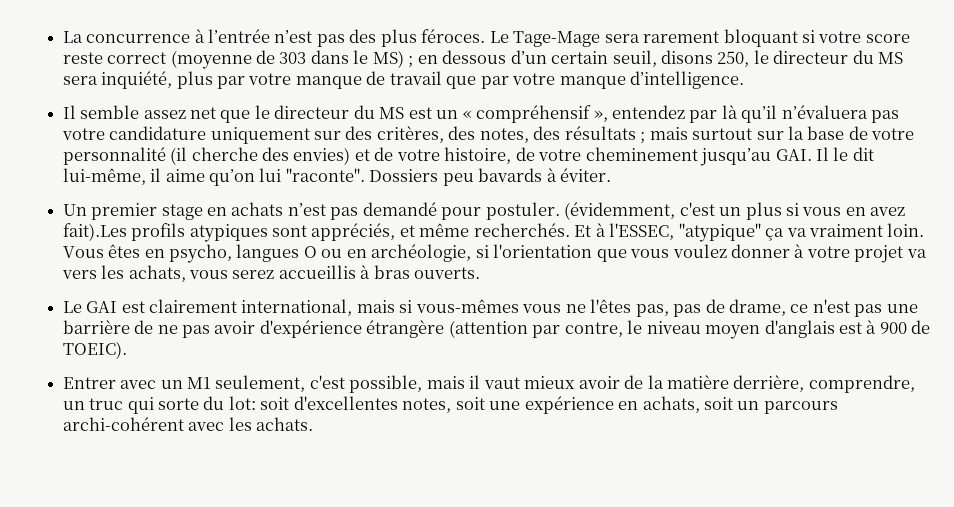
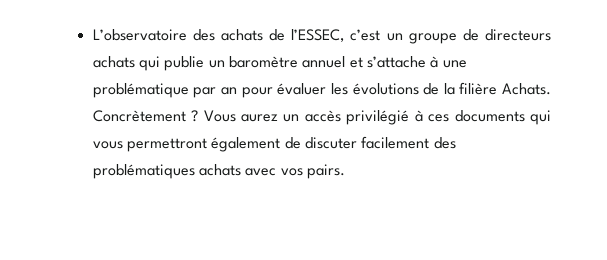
[62,29,910,47] [62,50,904,69] [62,71,745,89] [62,105,900,123] [61,126,915,144] [62,147,874,166] [62,168,612,186] [62,202,906,220] [62,223,925,242] [62,244,927,263] [61,265,481,282] [62,299,918,317] [62,320,931,339] [62,341,127,359] [62,375,915,393] [62,396,838,414] [62,417,313,431] La concurrence à l’entrée n’est pas des plus féroces. Le Tage-Mage sera rarement bloquant si votre score reste correct (moyenne de 303 dans le MS) ; en dessous d’un certain seuil, disons 250, le directeur du MS sera inquiété, plus par votre manque de travail que par votre manque d’intelligence. // Il semble assez net que le directeur du MS est un « compréhensif », entendez par là qu’il n’évaluera pas votre candidature uniquement sur des critères, des notes, des résultats ; mais surtout sur la base de votre personnalité (il cherche des envies) et de votre histoire, de votre cheminement jusqu’au GAI. Il le dit lui-même, il aime qu’on lui "raconte". Dossiers peu bavards à éviter. // Un premier stage en achats n’est pas demandé pour postuler. (évidemment, c'est un plus si vous en avez fait).Les profils atypiques sont appréciés, et même recherchés. Et à l'ESSEC, "atypique" ça va vraiment loin. Vous êtes en psycho, langues O ou en archéologie, si l'orientation que vous voulez donner à votre projet va vers les achats, vous serez accueillis à bras ouverts. // Le GAI est clairement international, mais si vous-mêmes vous ne l'êtes pas, pas de drame, ce n'est pas une barrière de ne pas avoir d'expérience étrangère (attention par contre, le niveau moyen d'anglais est à 900 de TOEIC). // Entrer avec un M1 seulement, c'est possible, mais il vaut mieux avoir de la matière derrière, comprendre, un truc qui sorte du lot: soit d'excellentes notes, soit une expérience en achats, soit un parcours archi-cohérent avec les achats. -> [92,29,551,44] [92,56,467,71] [92,82,551,98] [92,110,551,125] [92,136,456,152] [92,164,346,179] L’observatoire des achats de l’ESSEC, c’est un groupe de directeurs achats qui publie un baromètre annuel et s’attache à une problématique par an pour évaluer les évolutions de la filière Achats. Concrètement ? Vous aurez un accès privilégié à ces documents qui vous permettront également de discuter facilement des problématiques achats avec vos pairs.

